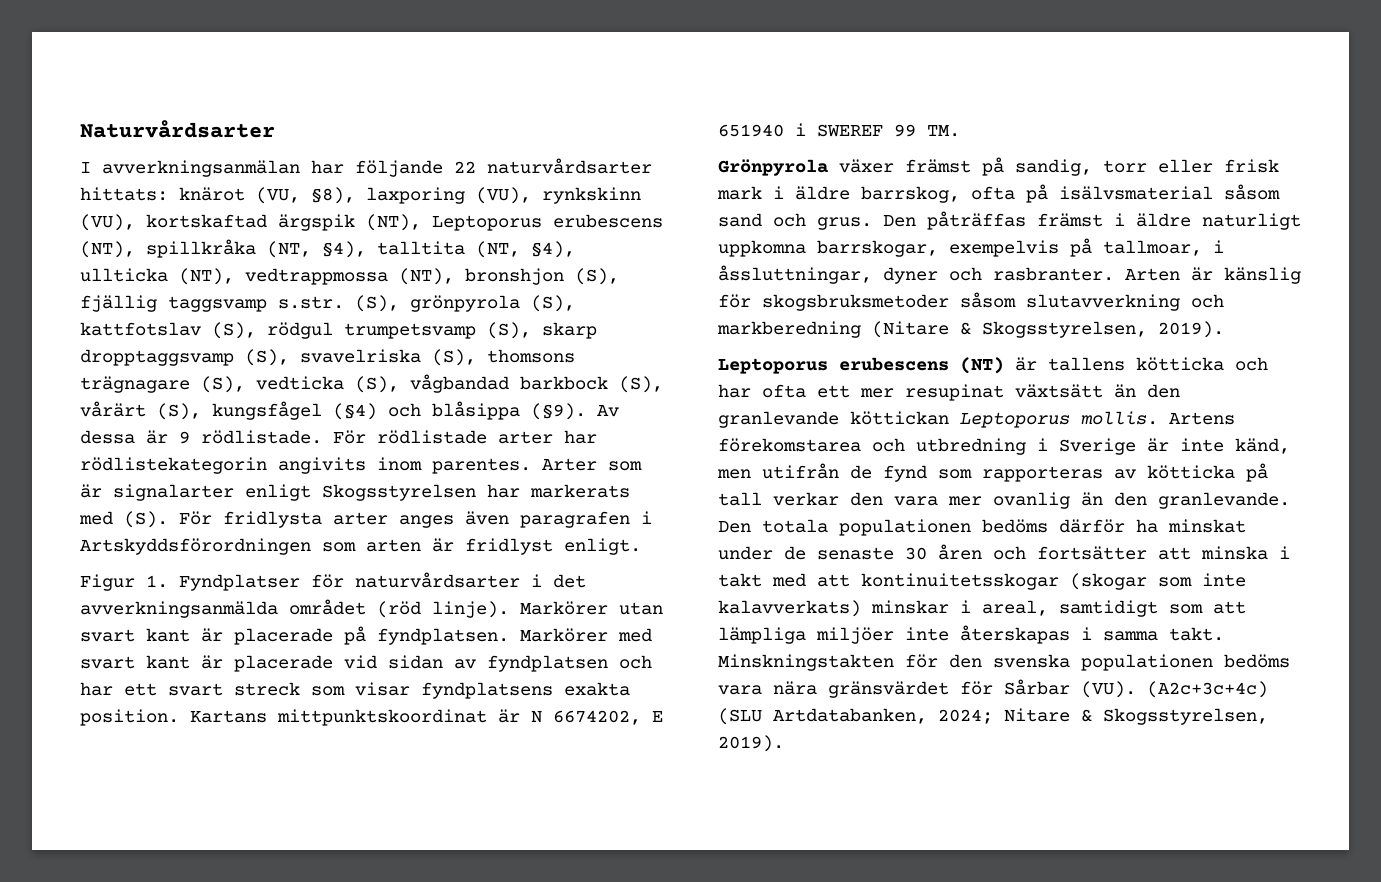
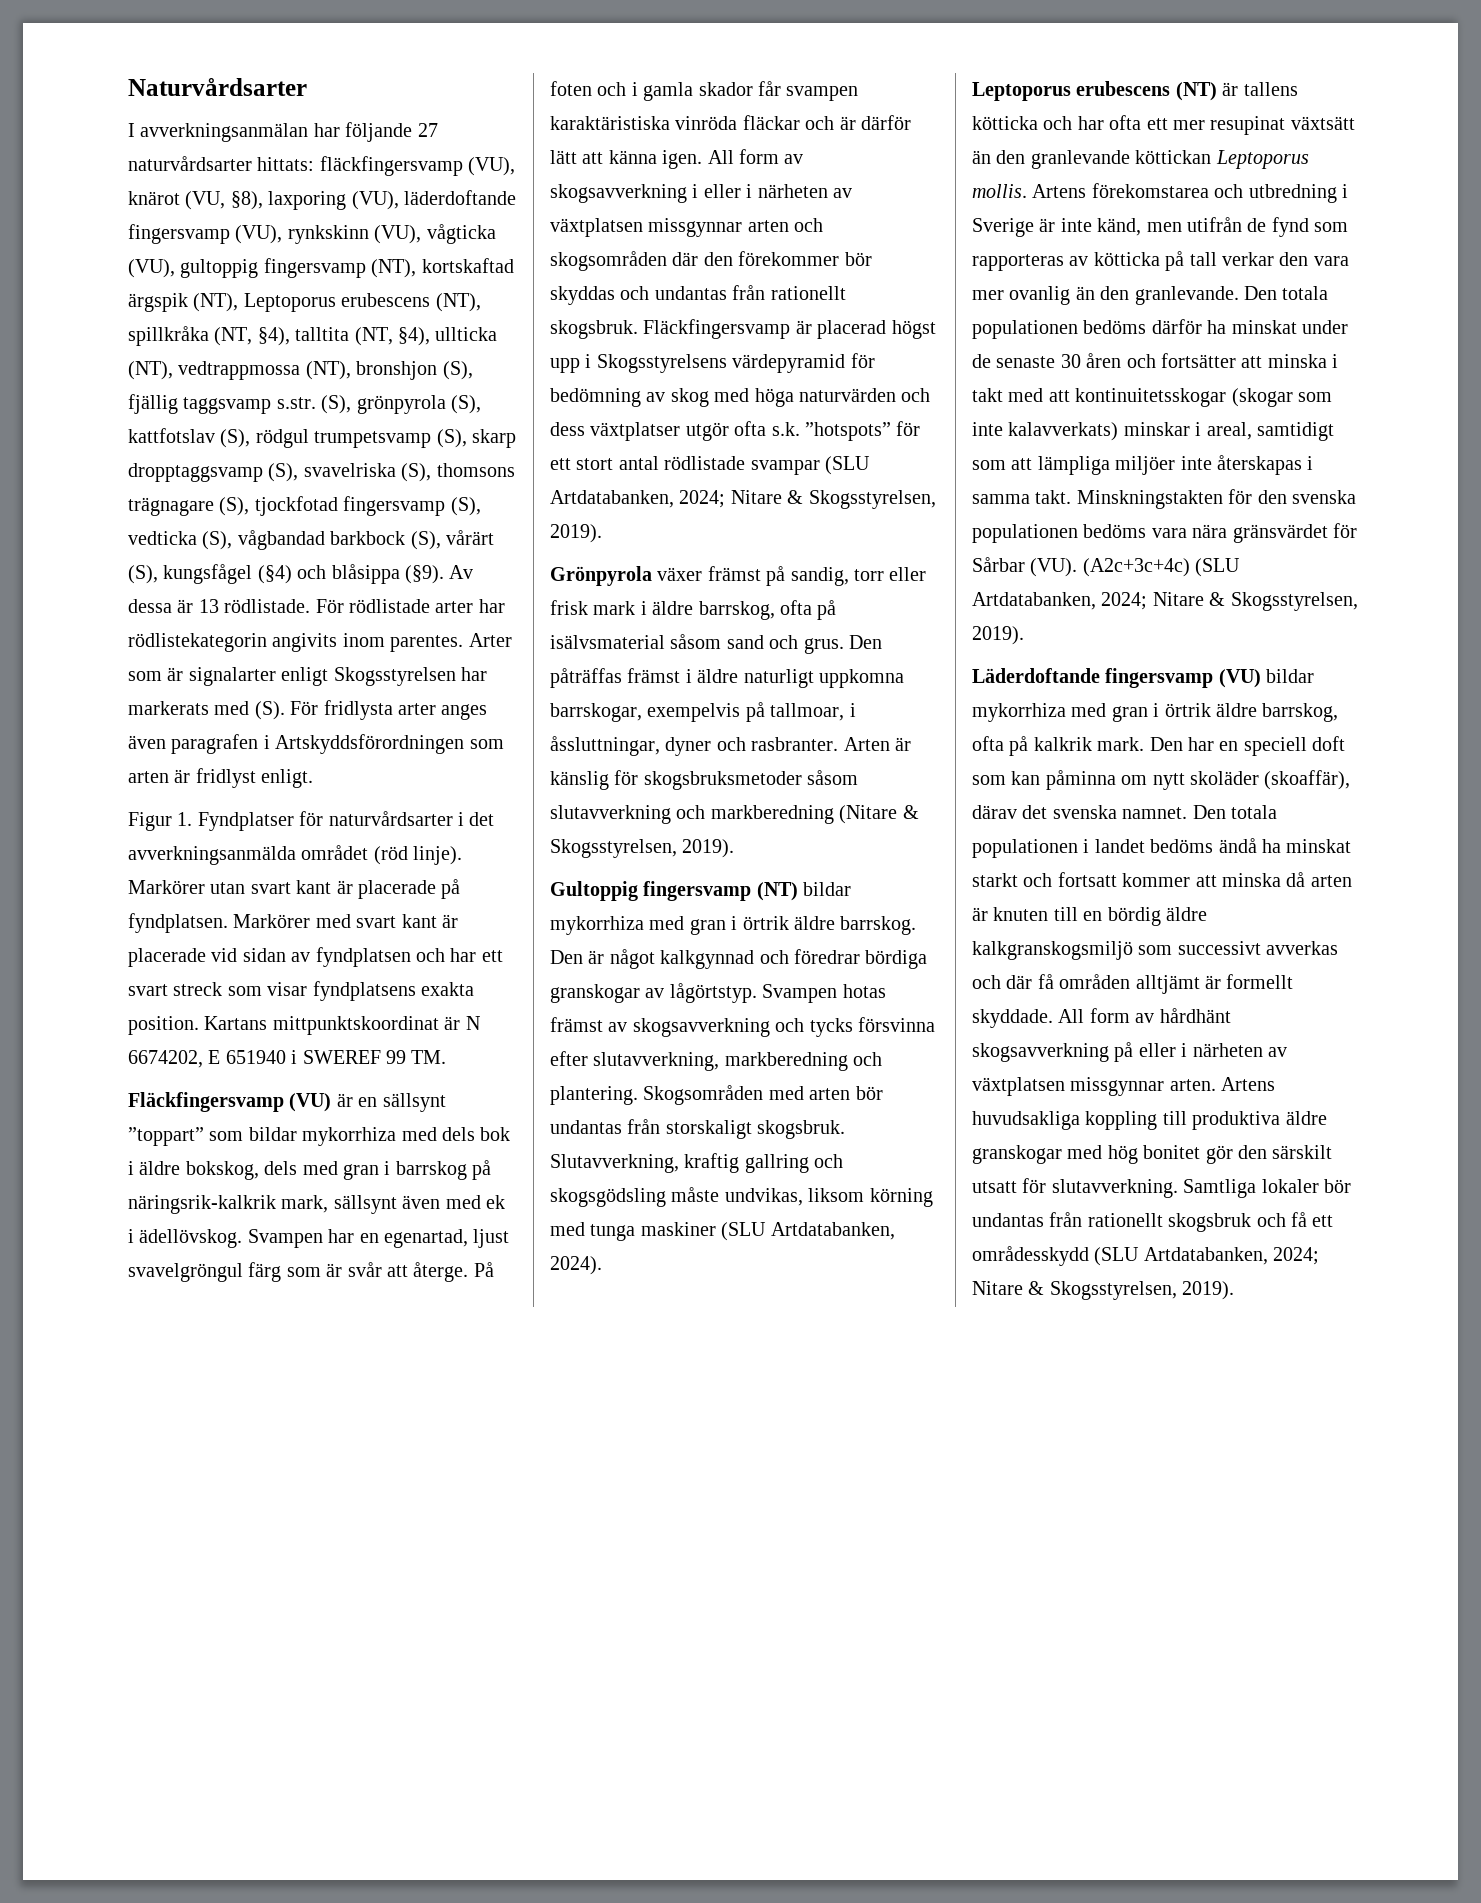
[454,161,476,173] 22 -> [417,123,438,137] 27
(168, 194) none -> [319,156,516,176] fläckfingersvamp (VU),
[542,187,641,204] [80,214,135,231] rynkskinn (VU), -> [404,190,516,205] [128,224,496,244] [128,258,417,278] läderdoftande fingersvamp (VU), rynkskinn (VU), vågticka (VU), gultoppig fingersvamp (NT),
(245, 384) none -> [254,496,481,516] tjockfotad fingersvamp (S),
[179,431,190,444] 9 -> [198,599,219,613] 13
(960, 131) none -> [128,1092,446,1112] [128,1127,511,1146] [128,1160,492,1180] [128,1195,505,1214] [128,1229,510,1248] [128,1262,494,1282] [550,81,859,101] [550,115,911,130] [550,149,804,169] [550,184,852,203] [550,218,824,237] [550,251,872,271] [550,285,846,305] [550,319,936,339] [550,353,875,373] [550,388,931,407] [550,421,921,441] [550,456,870,475] [550,490,936,509] [550,524,602,543] // Fläckfingersvamp (VU) är en sällsynt ”toppart” som bildar mykorrhiza med dels bok i äldre bokskog, dels med gran i barrskog på näringsrik-kalkrik mark, sällsynt även med ek i ädellövskog. Svampen har en egenartad, ljust svavelgröngul färg som är svår att återge. På foten och i gamla skador får svampen karaktäristiska vinröda fläckar och är därför lätt att känna igen. All form av skogsavverkning i eller i närheten av växtplatsen missgynnar arten och skogsområden där den förekommer bör skyddas och undantas från rationellt skogsbruk. Fläckfingersvamp är placerad högst upp i Skogsstyrelsens värdepyramid för bedömning av skog med höga naturvärden och dess växtplatser utgör ofta s.k. ”hotspots” för ett stort antal rödlistade svampar (SLU Artdatabanken, 2024; Nitare & Skogsstyrelsen, 2019).
(1224, 329) none -> [550,881,852,901] [550,916,917,935] [550,949,928,969] [550,983,886,1003] [550,1017,935,1037] [550,1051,883,1071] [550,1085,883,1105] [550,1119,846,1139] [550,1153,844,1173] [550,1187,933,1207] [550,1222,895,1241] [550,1256,602,1275] // Gultoppig fingersvamp (NT) bildar mykorrhiza med gran i örtrik äldre barrskog. Den är något kalkgynnad och föredrar bördiga granskogar av lågörtstyp. Svampen hotas främst av skogsavverkning och tycks försvinna efter slutavverkning, markberedning och plantering. Skogsområden med arten bör undantas från storskaligt skogsbruk. Slutavverkning, kraftig gallring och skogsgödsling måste undvikas, liksom körning med tunga maskiner (SLU Artdatabanken, 2024).
(784, 743) none -> [972,668,1315,688] [972,703,1339,722] [972,736,1346,756] [972,770,1351,790] [972,805,1277,819] [972,838,1352,858] [972,872,1352,887] [972,907,1207,926] [972,941,1339,960] [972,974,1294,994] [972,1008,1231,1028] [972,1042,1287,1062] [972,1077,1276,1096] [972,1111,1327,1130] [972,1145,1333,1164] [972,1178,1351,1198] [972,1212,1334,1232] [972,1246,1320,1266] [972,1281,1235,1300] // Läderdoftande fingersvamp (VU) bildar mykorrhiza med gran i örtrik äldre barrskog, ofta på kalkrik mark. Den har en speciell doft som kan påminna om nytt skoläder (skoaffär), därav det svenska namnet. Den totala populationen i landet bedöms ändå ha minskat starkt och fortsatt kommer att minska då arten är knuten till en bördig äldre kalkgranskogsmiljö som successivt avverkas och där få områden alltjämt är formellt skyddade. All form av hårdhänt skogsavverkning på eller i närheten av växtplatsen missgynnar arten. Artens huvudsakliga koppling till produktiva äldre granskogar med hög bonitet gör den särskilt utsatt för slutavverkning. Samtliga lokaler bör undantas från rationellt skogsbruk och få ett områdesskydd (SLU Artdatabanken, 2024; Nitare & Skogsstyrelsen, 2019).

